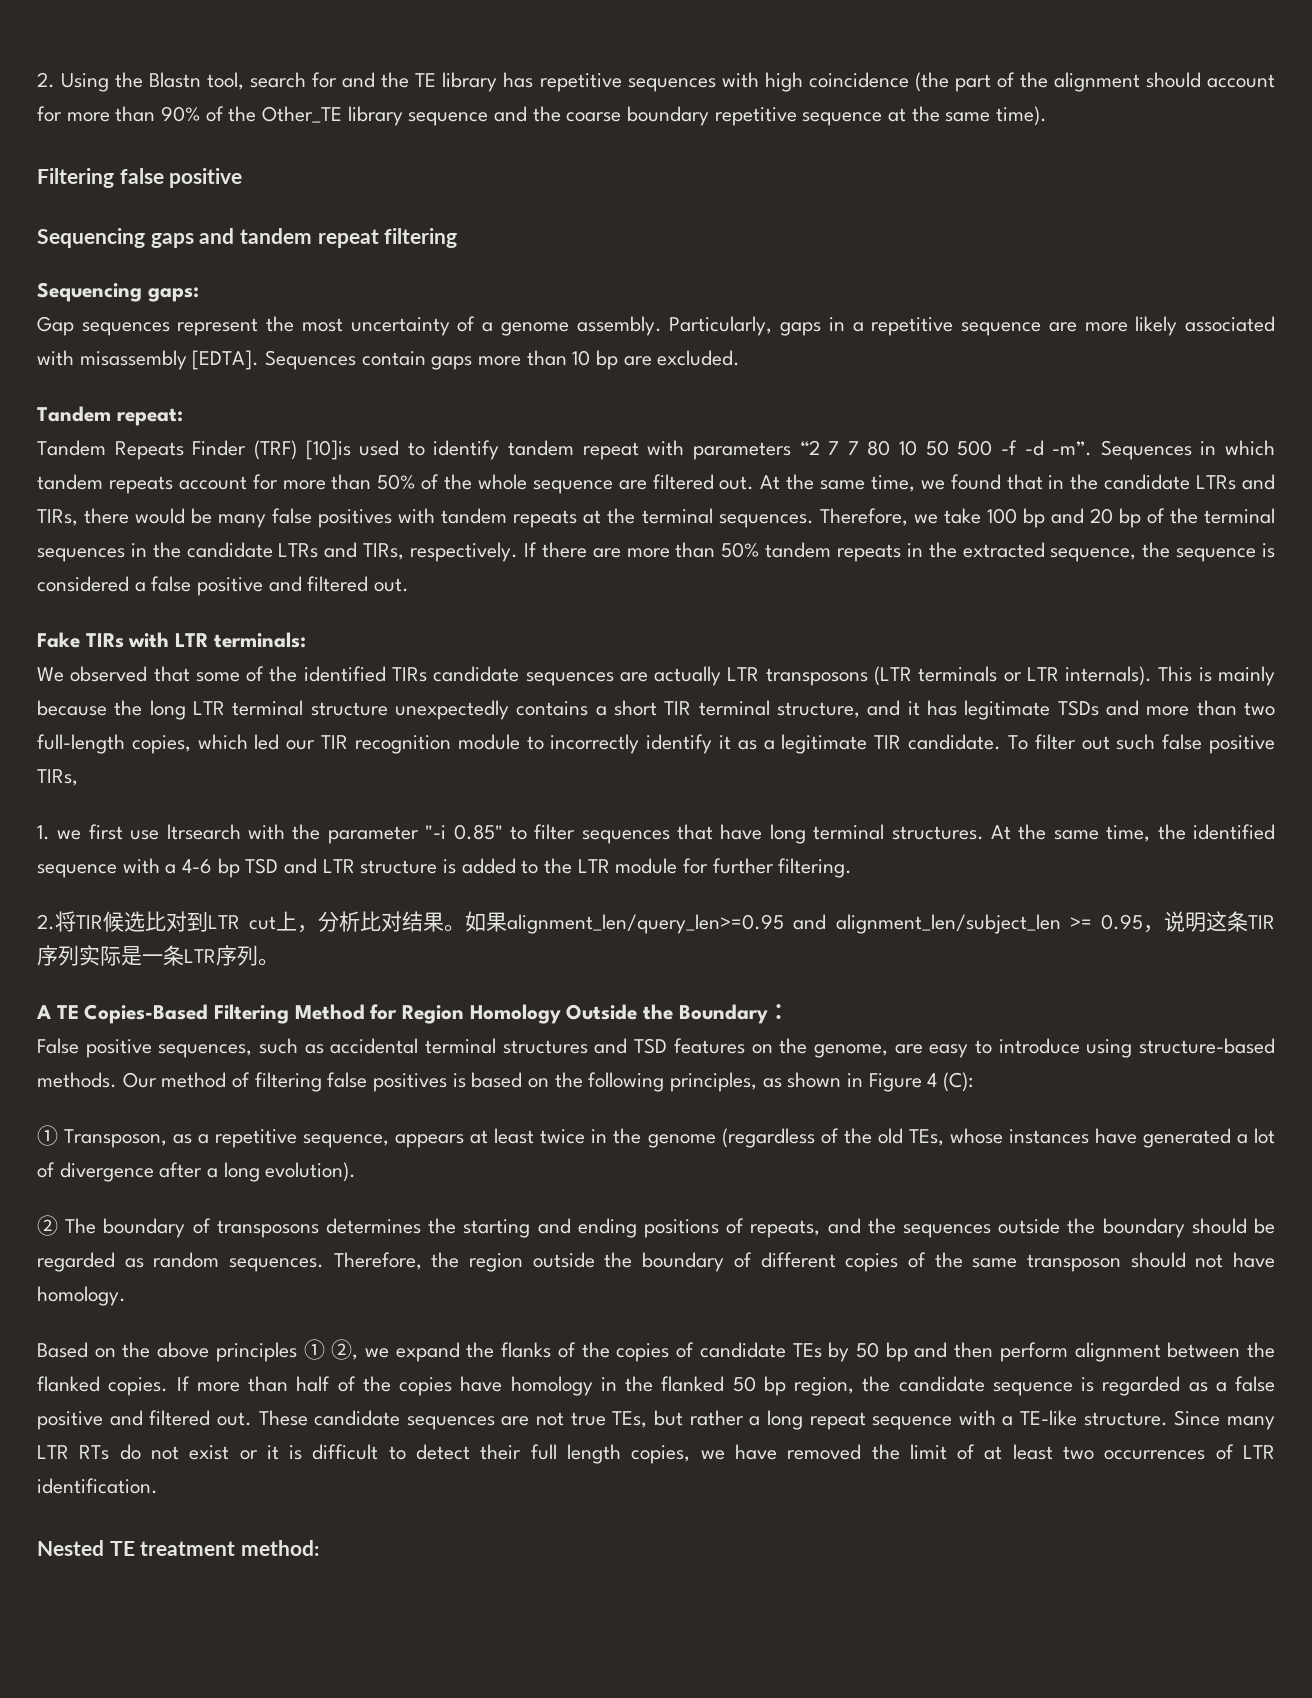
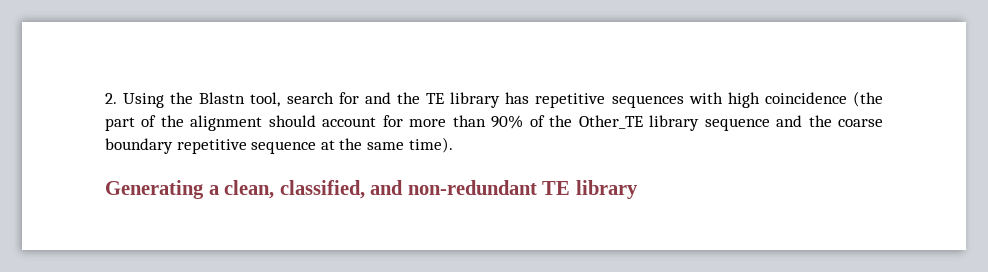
[37,168,243,188] [37,228,458,248] [37,282,199,302] [37,316,1275,336] [37,350,741,370] [37,406,183,426] [37,440,1275,460] [37,474,1276,494] [37,508,1275,528] [37,542,1275,562] [37,576,410,596] [37,632,306,648] [37,666,1276,686] [37,700,1275,720] [37,734,1276,754] [37,769,78,786] [37,824,1275,844] [37,858,853,878] [37,911,1276,934] [37,945,279,966] [36,1004,789,1024] [37,1038,1276,1058] [37,1072,974,1092] [37,1125,1275,1148] [37,1162,357,1182] [37,1215,1276,1238] [37,1252,1276,1272] [37,1286,126,1306] [37,1339,1276,1362] [37,1376,1275,1396] [37,1410,1276,1430] [37,1444,1275,1464] [37,1478,158,1494] [37,1540,320,1556] Filtering false positive // Sequencing gaps and tandem repeat filtering // Sequencing gaps: // Gap sequences represent the most uncertainty of a genome assembly. Particularly, gaps in a repetitive sequence are more likely associated with misassembly [EDTA]. Sequences contain gaps more than 10 bp are excluded. // Tandem repeat: // Tandem Repeats Finder (TRF) [10]is used to identify tandem repeat with parameters “2 7 7 80 10 50 500 -f -d -m”. Sequences in which tandem repeats account for more than 50% of the whole sequence are filtered out. At the same time, we found that in the candidate LTRs and TIRs, there would be many false positives with tandem repeats at the terminal sequences. Therefore, we take 100 bp and 20 bp of the terminal sequences in the candidate LTRs and TIRs, respectively. If there are more than 50% tandem repeats in the extracted sequence, the sequence is considered a false positive and filtered out. // Fake TIRs with LTR terminals: // We observed that some of the identified TIRs candidate sequences are actually LTR transposons (LTR terminals or LTR internals). This is mainly because the long LTR terminal structure unexpectedly contains a short TIR terminal structure, and it has legitimate TSDs and more than two full-length copies, which led our TIR recognition module to incorrectly identify it as a legitimate TIR candidate. To filter out such false positive TIRs, // 1. we first use ltrsearch with the parameter "-i 0.85" to filter sequences that have long terminal structures. At the same time, the identified sequence with a 4-6 bp TSD and LTR structure is added to the LTR module for further filtering. // 2.将TIR候选比对到LTR cut上，分析比对结果。如果alignment_len/query_len>=0.95 and alignment_len/subject_len >= 0.95，说明这条TIR序列实际是一条LTR序列。 // A TE Copies-Based Filtering Method for Region Homology Outside the Boundary： // False positive sequences, such as accidental terminal structures and TSD features on the genome, are easy to introduce using structure-based methods. Our method of filtering false positives is based on the following principles, as shown in Figure 4 (C): // ① Transposon, as a repetitive sequence, appears at least twice in the genome (regardless of the old TEs, whose instances have generated a lot of divergence after a long evolution). // ② The boundary of transposons determines the starting and ending positions of repeats, and the sequences outside the boundary should be regarded as random sequences. Therefore, the region outside the boundary of different copies of the same transposon should not have homology. // Based on the above principles ① ②, we expand the flanks of the copies of candidate TEs by 50 bp and then perform alignment between the flanked copies. If more than half of the copies have homology in the flanked 50 bp region, the candidate sequence is regarded as a false positive and filtered out. These candidate sequences are not true TEs, but rather a long repeat sequence with a TE-like structure. Since many LTR RTs do not exist or it is difficult to detect their full length copies, we have removed the limit of at least two occurrences of LTR identification. // Nested TE treatment method: -> [105,180,638,199] Generating a clean, classified, and non-redundant TE library

